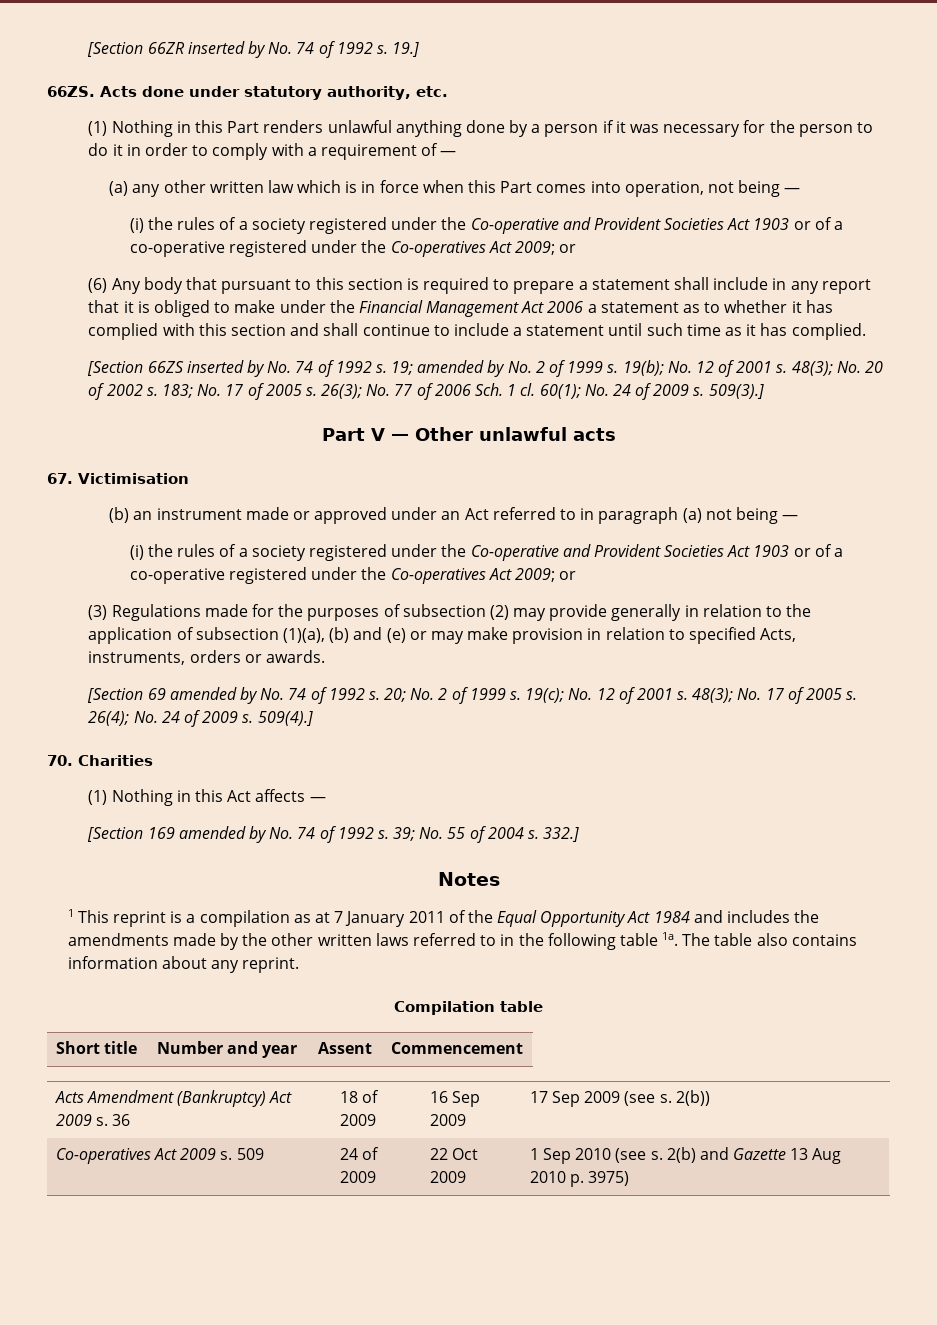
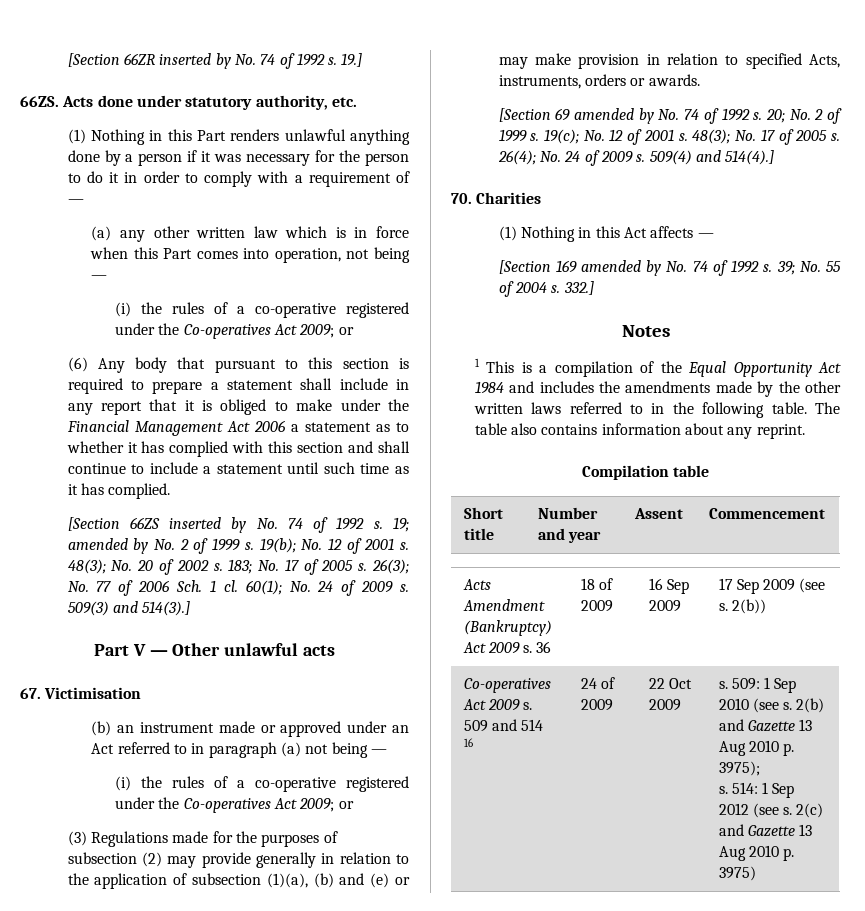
[251,217,843,234] society registered under the Co-operative and Provident Societies Act 1903 or of a -> (246, 310) none
[708,384,764,399] 509(3).] -> [67,601,191,616] 509(3) and 514(3).]
[251,544,843,561] society registered under the Co-operative and Provident Societies Act 1903 or of a -> (246, 784) none
[257,711,313,726] 509(4).] -> [649,150,775,165] 509(4) and 514(4).]
[113,911,167,927] reprint -> (515, 367) none
[293,911,445,927] as at 7 January 2011 -> (633, 369) none
[619,932,679,946] table 1a. -> [771,402,807,414] table.
(264, 1154) none -> [491,719,544,731] [463,738,473,747] and 514 16
(466, 1177) none -> [718,678,760,690] s. 509:
(585, 1180) none -> [718,761,760,776] [718,782,795,798] [718,803,824,818] [718,824,813,837] [718,845,795,861] 3975); // s. 514: 1 Sep 2012 (see s. 2(c) and Gazette 13 Aug 2010 p.

